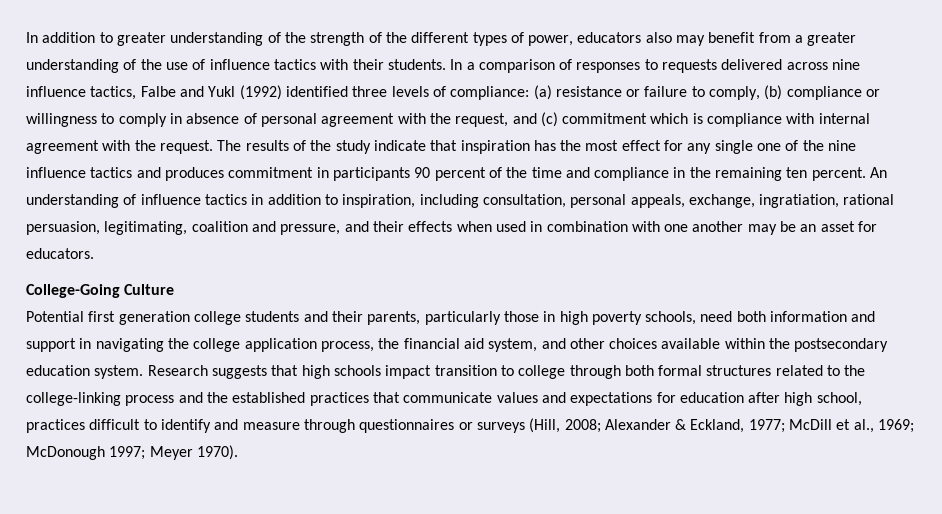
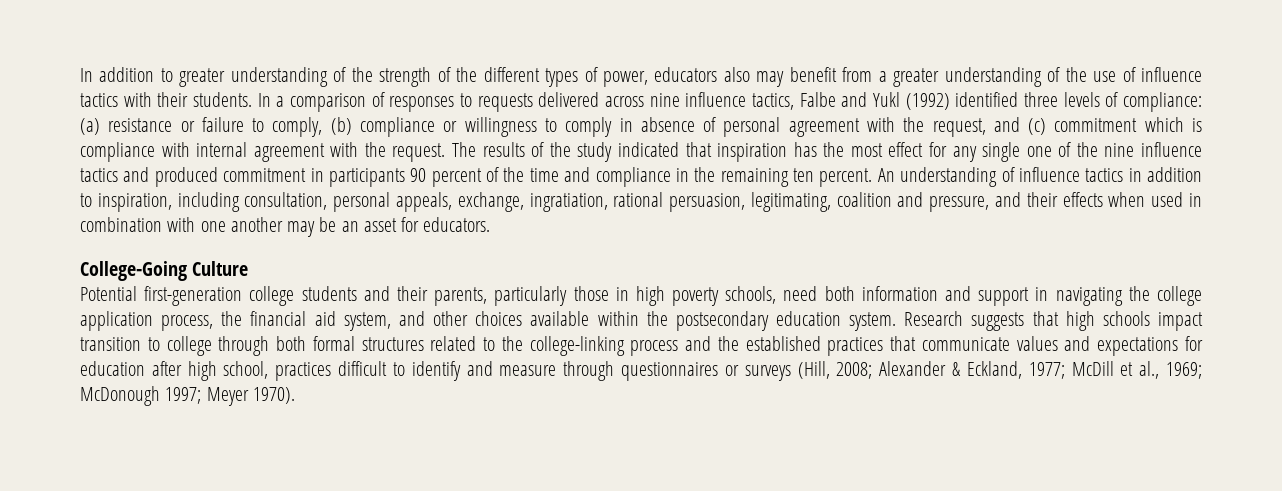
[373,140,426,151] indicate -> [617,142,679,157] indicated
[164,167,224,181] produces -> [154,167,218,187] produced
[88,311,190,325] first generation -> [144,286,243,306] first-generation

